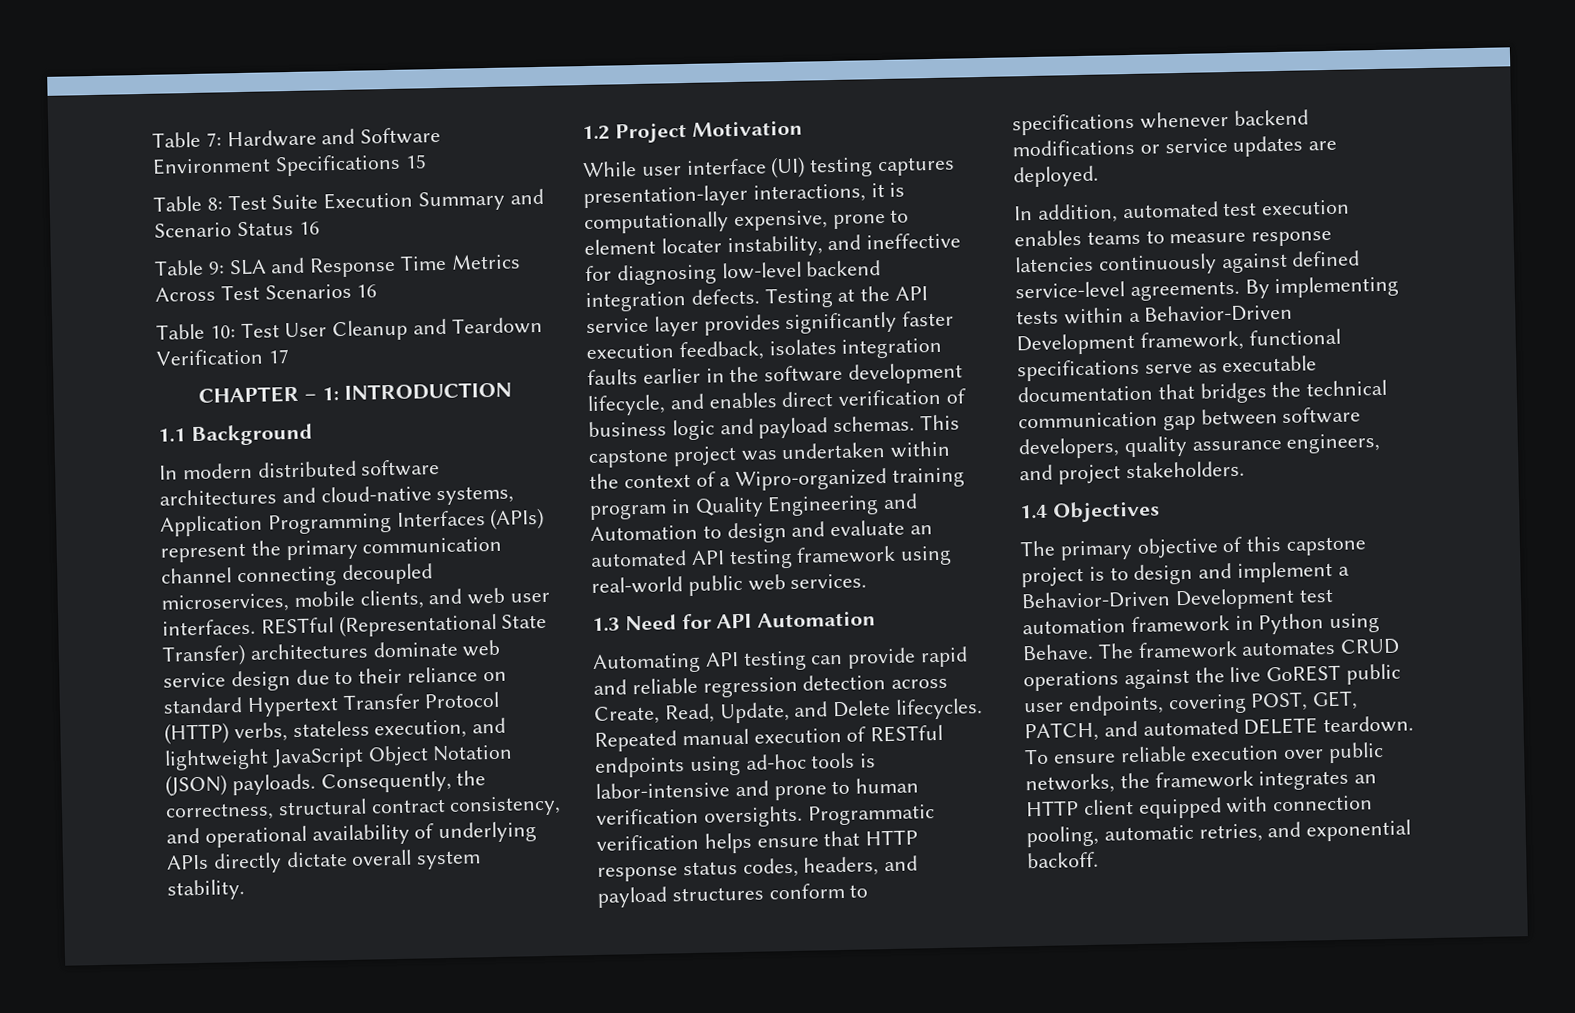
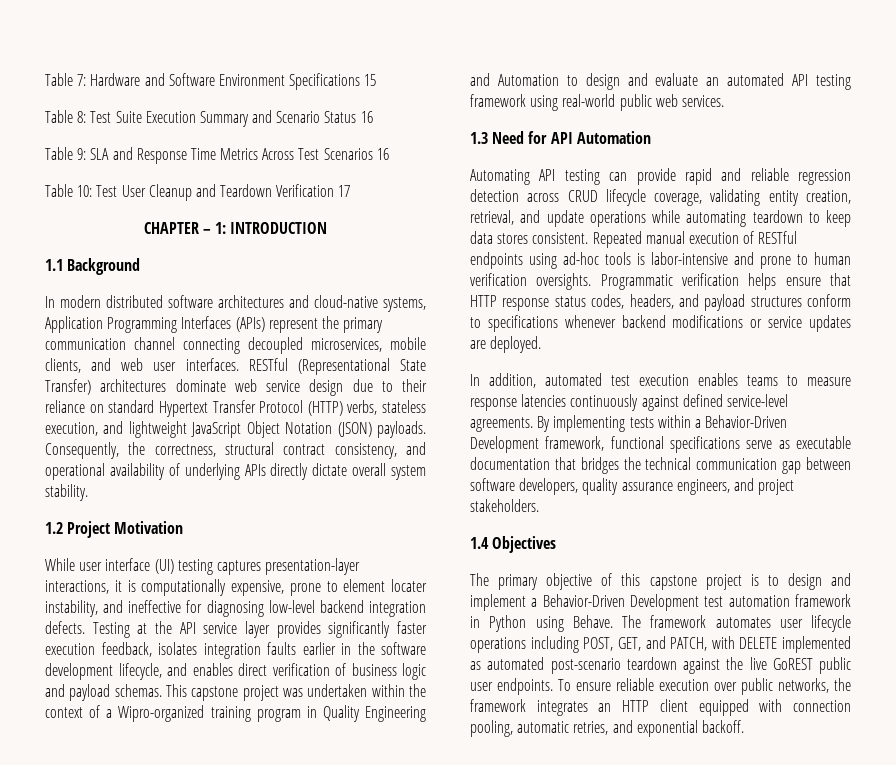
[594,698,984,725] Create, Read, Update, and Delete lifecycles. -> [567,189,851,206] [470,210,851,227] [470,231,589,244] CRUD lifecycle coverage, validating entity creation, retrieval, and update operations while automating teardown to keep data stores consistent.
[1340,638,1401,655] [1023,670,1119,692] CRUD operations -> [779,615,851,632] [470,636,851,653] [470,657,677,674] user lifecycle operations including POST, GET, and PATCH, with DELETE implemented as automated post-scenario teardown
[1067,690,1359,717] [1024,715,1415,743] endpoints, covering POST, GET, PATCH, and automated DELETE teardown. -> [497,678,554,695] endpoints.

